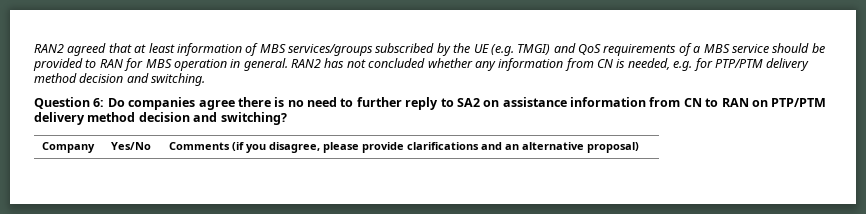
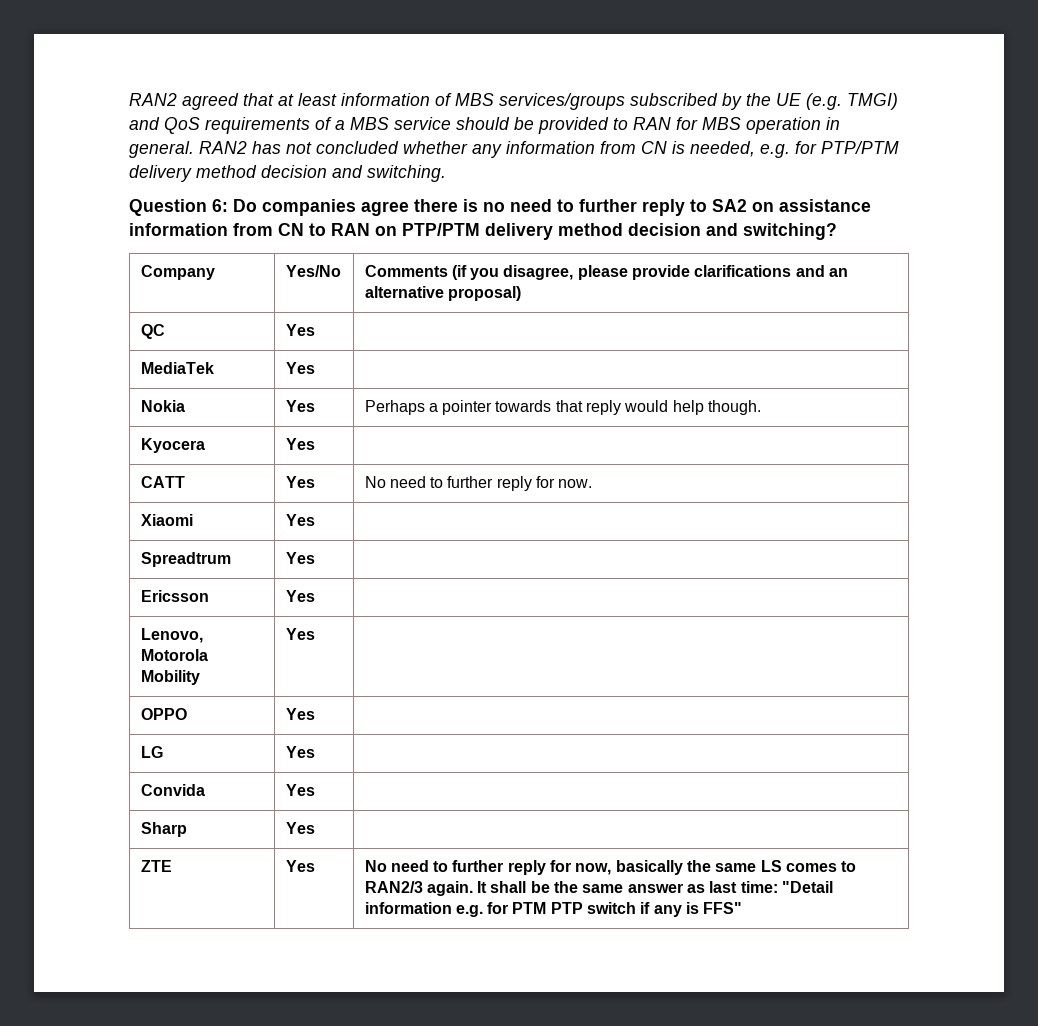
(640, 147) none -> [140,324,165,339] [285,324,315,336] [140,362,214,374] [285,362,315,374] [140,400,185,412] [285,400,315,412] [364,400,762,415] [140,438,205,453] [285,438,315,450] [140,476,185,488] [285,476,315,488] [364,476,593,491] [140,514,193,526] [285,514,315,526] [140,552,231,567] [285,552,315,564] [140,590,209,602] [285,590,315,602] [140,628,203,643] [140,649,208,661] [140,670,200,685] [285,628,315,640] [140,708,187,720] [285,708,315,720] [140,746,163,758] [285,746,315,758] [140,784,205,796] [285,784,315,796] [140,822,187,837] [285,822,315,834] [140,860,172,872] [285,860,315,872] [364,860,857,875] [364,881,834,896] [364,902,743,917] // QC | Yes | // MediaTek | Yes | // Nokia | Yes | Perhaps a pointer towards that reply would help though. // Kyocera | Yes | // CATT | Yes | No need to further reply for now. // Xiaomi | Yes | // Spreadtrum | Yes | // Ericsson | Yes | // Lenovo, Motorola Mobility | Yes | // OPPO | Yes | // LG | Yes | // Convida | Yes | // Sharp | Yes | // ZTE | Yes | No need to further reply for now, basically the same LS comes to RAN2/3 again. It shall be the same answer as last time: "Detail information e.g. for PTM PTP switch if any is FFS"

